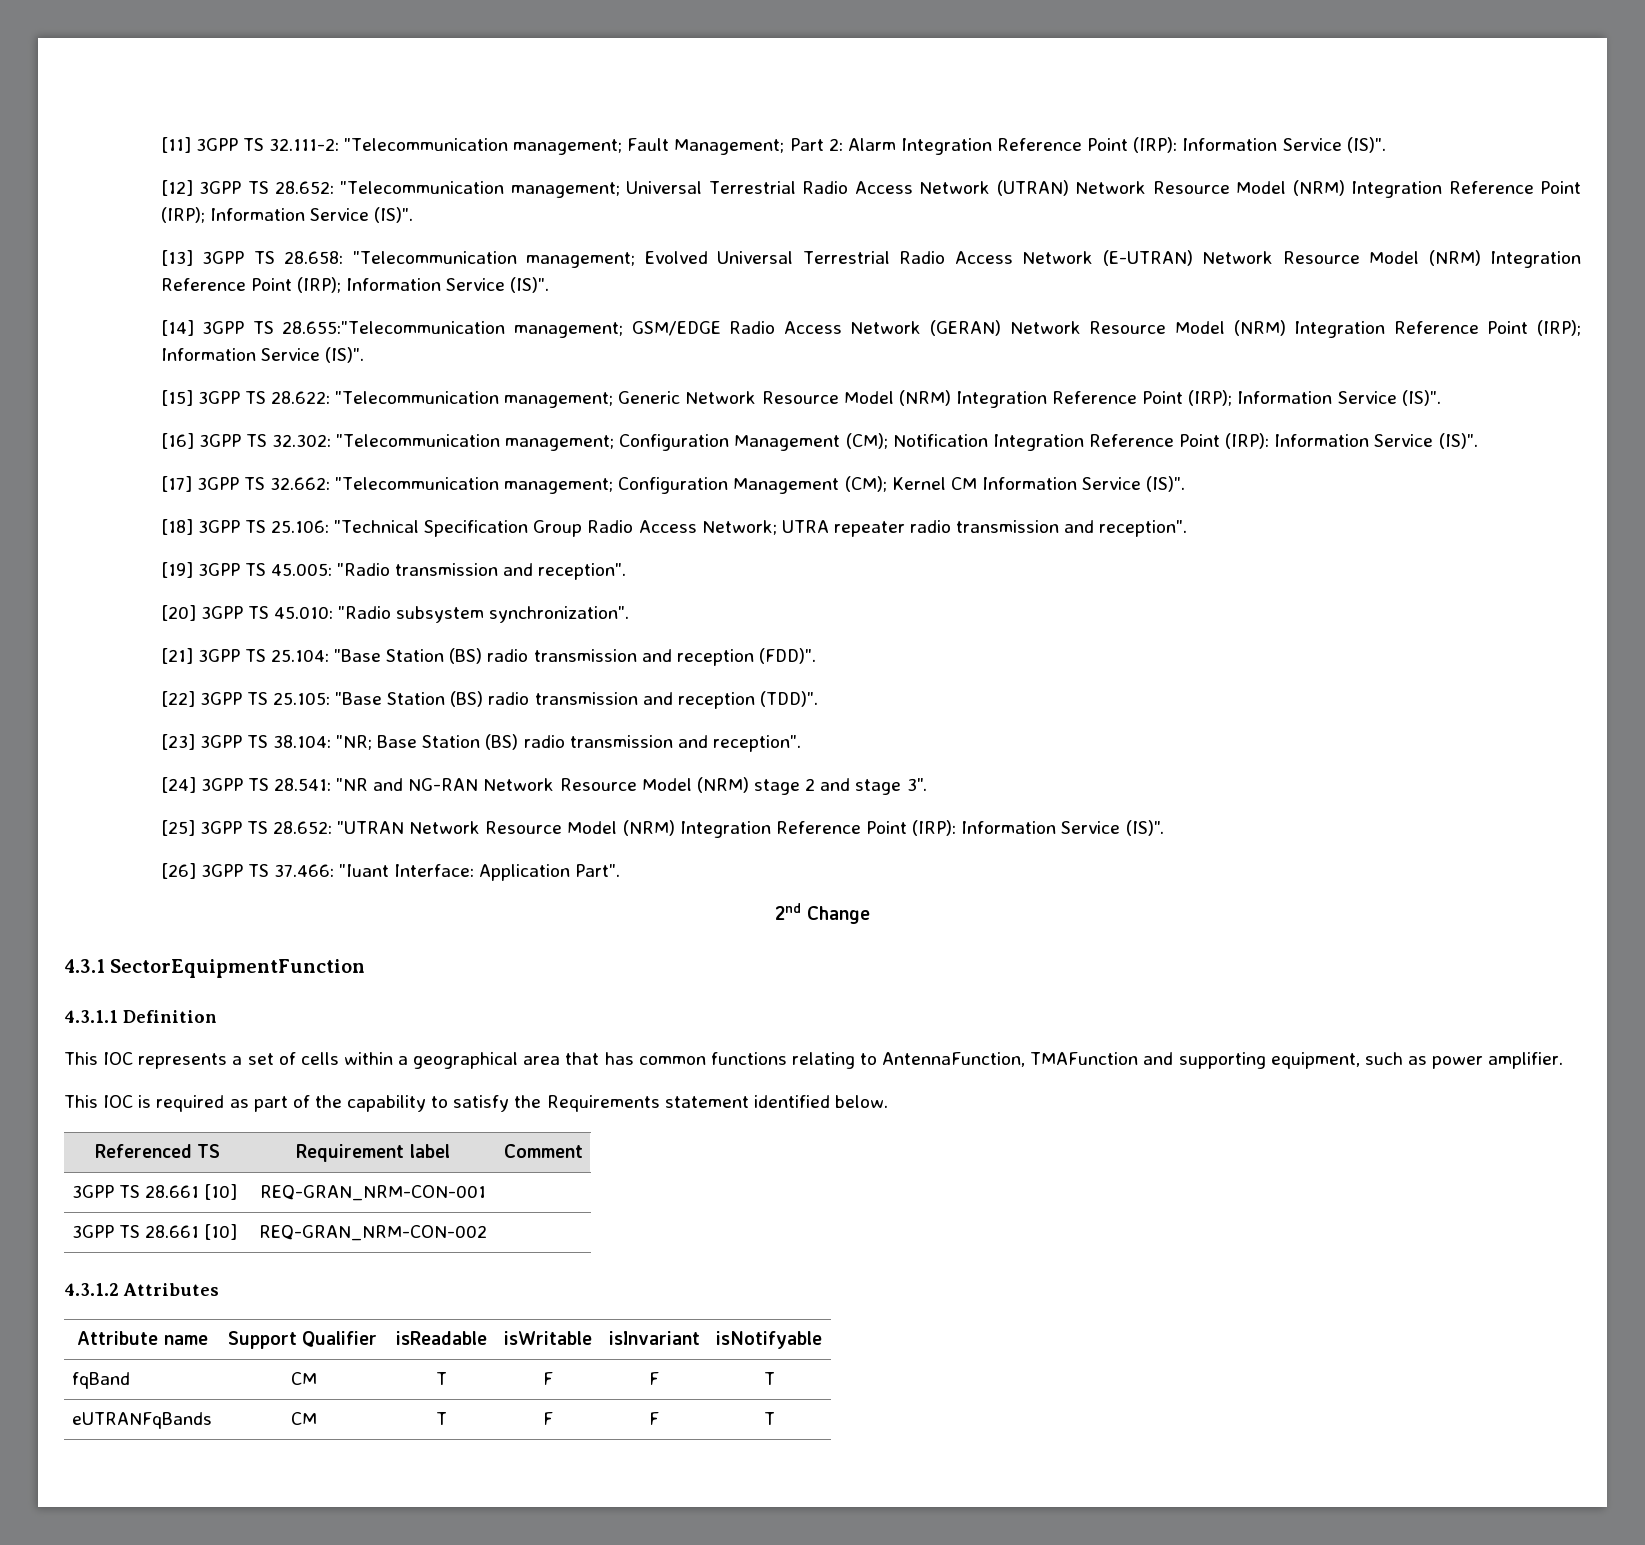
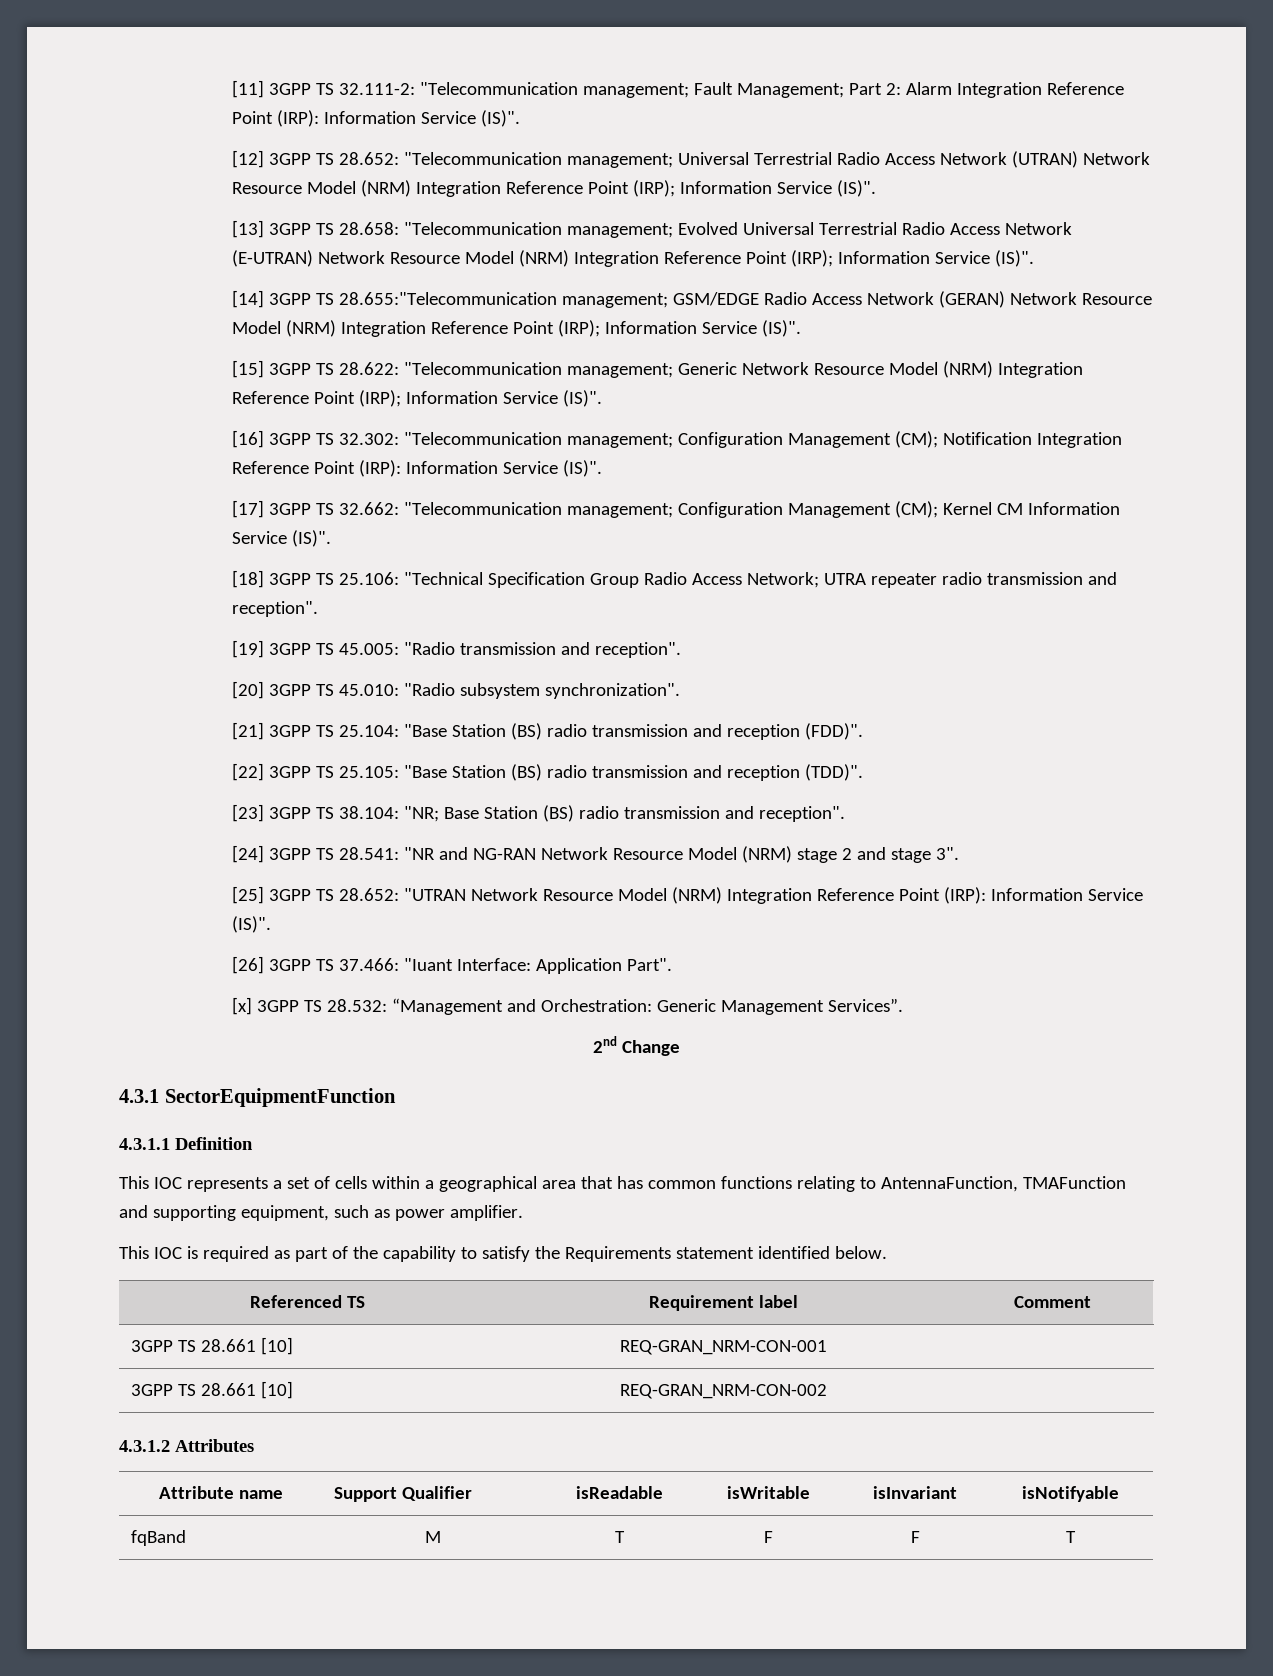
(621, 870) none -> [232,997,904,1015] // [x] 3GPP TS 28.532: “Management and Orchestration: Generic Management Services”.
[291,1372,317,1385] [436,1372,447,1385] [543,1372,553,1385] [649,1372,659,1385] [763,1372,775,1385] [71,1412,212,1429] [291,1412,317,1425] [436,1412,447,1425] [543,1412,553,1425] [649,1412,659,1425] [763,1412,775,1425] CM | T | F | F | T // eUTRANFqBands | CM | T | F | F | T -> [425,1531,441,1543] [615,1531,625,1543] [764,1531,773,1543] [910,1531,920,1543] [1066,1531,1076,1543] M | T | F | F | T

